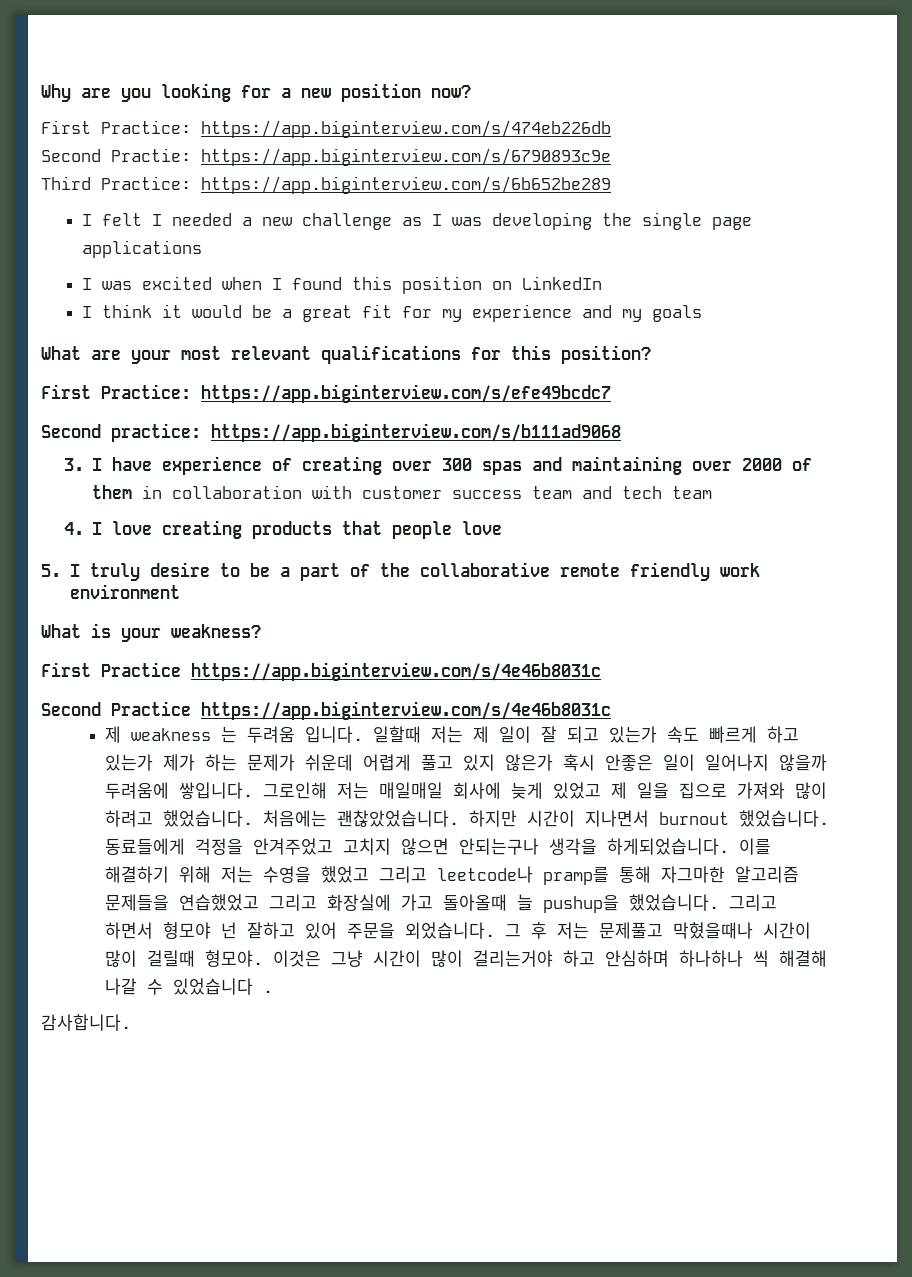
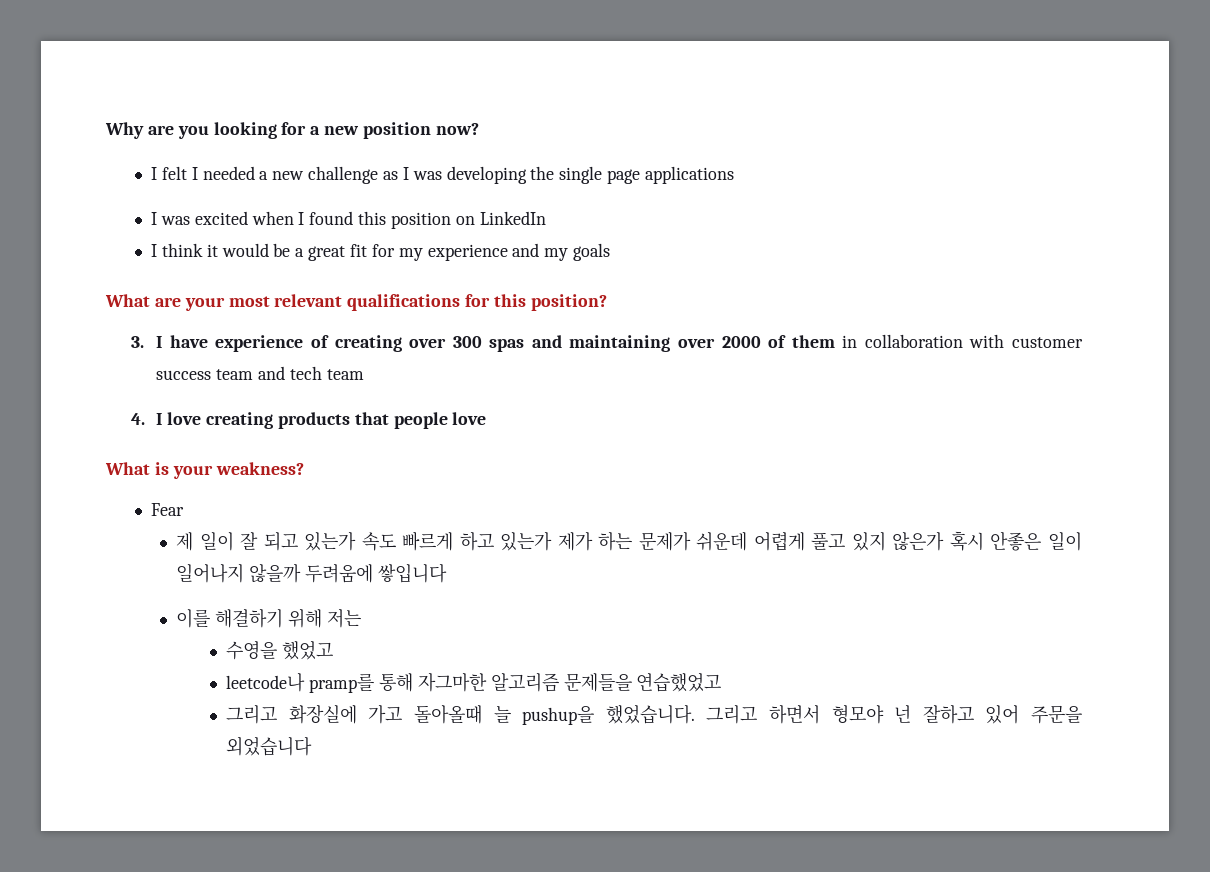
[41,120,611,138] [41,148,611,166] [41,176,611,194] // First Practice: https://app.biginterview.com/s/474eb226db // Second Practie: https://app.biginterview.com/s/6790893c9e // Third Practice: https://app.biginterview.com/s/6b652be289 -> (479, 129) none
[41,384,611,403] [41,423,621,442] // First Practice: https://app.biginterview.com/s/efe49bcdc7 // Second practice: https://app.biginterview.com/s/b111ad9068 -> (607, 302) none
[41,562,760,581] [69,584,180,599] [41,623,261,642] [41,662,601,681] [41,701,611,720] [105,726,464,743] 5. I truly desire to be a part of the collaborative remote friendly work environment // What is your weakness? // First Practice https://app.biginterview.com/s/4e46b8031c // Second Practice https://app.biginterview.com/s/4e46b8031c // 제 weakness 는 두려움 입니다. 일할때 저는 -> [105,462,304,479] [150,503,184,516] What is your weakness? // Fear //
[179,782,828,799] [105,810,830,827] [105,838,730,855] 쌓입니다. 그로인해 저는 매일매일 회사에 늦게 있었고 제 일을 집으로 가져와 많이 하려고 했었습니다. 처음에는 괜찮았었습니다. 하지만 시간이 지나면서 burnout 했었습니다. 동료들에게 걱정을 안겨주었고 고치지 않으면 안되는구나 생각을 하게되었습니다. -> [377,563,447,583] 쌓입니다 //
(254, 874) none -> (361, 618) //
[379,866,428,883] 그리고 -> (334, 650) //
(260, 902) none -> (722, 682) //
[405,922,812,939] [105,950,828,967] [105,978,274,995] [41,1014,131,1031] 외었습니다. 그 후 저는 문제풀고 막혔을때나 시간이 많이 걸릴때 형모야. 이것은 그냥 시간이 많이 걸리는거야 하고 안심하며 하나하나 씩 해결해 나갈 수 있었습니다 . // 감사합니다. -> [226,736,313,756] 외었습니다

